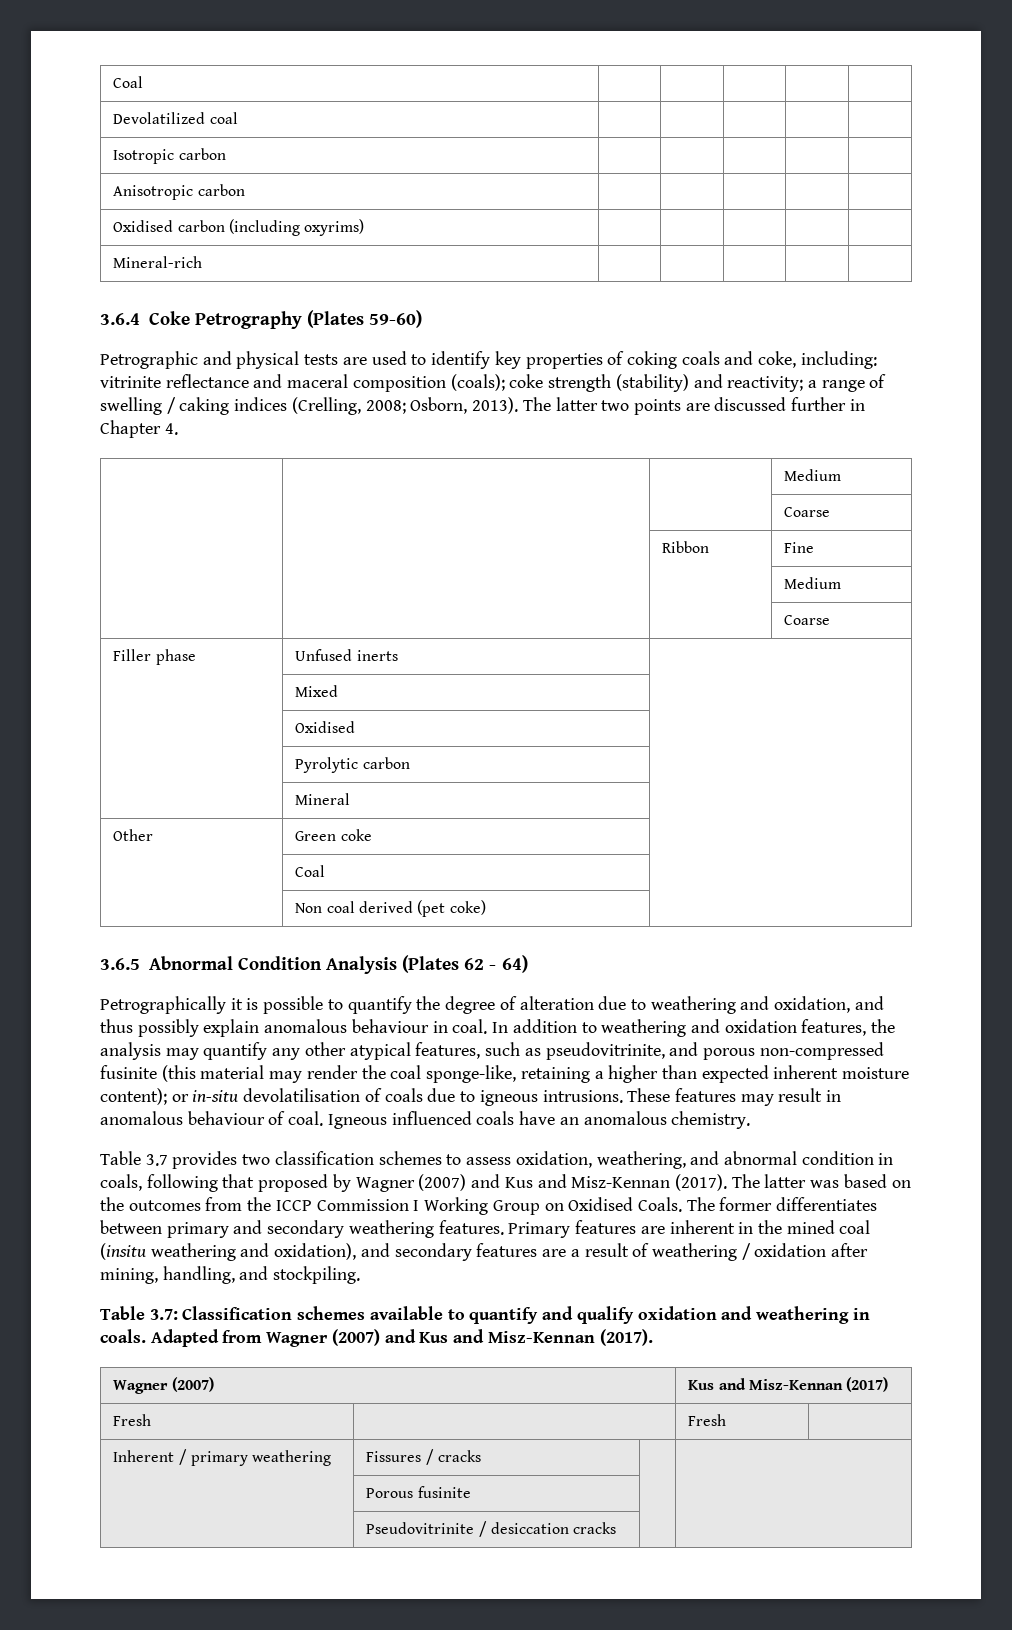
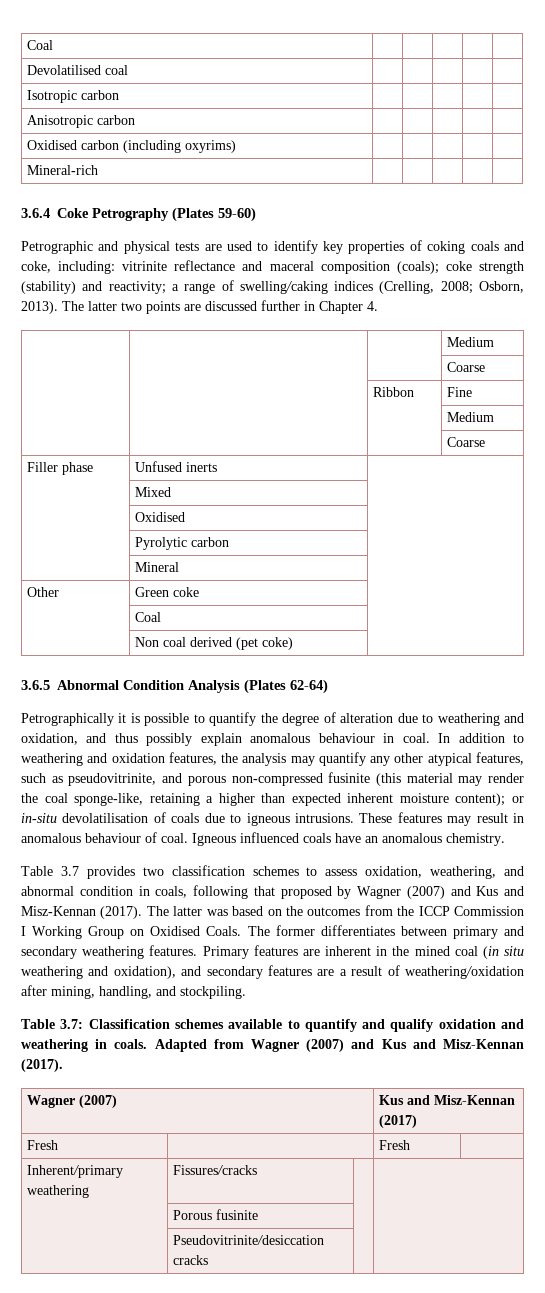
[113,112,206,124] Devolatilized -> [27,65,102,75] Devolatilised
[100,397,230,415] swelling / caking -> [239,281,328,294] swelling/caking
[464,955,528,973] 62 - 64) -> [290,679,328,694] 62-64)
[100,1243,146,1260] (insitu -> [482,946,525,959] (in situ
[651,1243,827,1261] weathering / oxidation -> [404,966,524,979] weathering/oxidation
[113,1449,332,1466] [366,1449,481,1465] Inherent / primary weathering | Fissures / cracks -> [27,1165,124,1178] [27,1185,90,1198] [173,1165,258,1175] Inherent/primary weathering | Fissures/cracks
[366,1521,569,1537] Pseudovitrinite / desiccation -> [173,1235,325,1245] Pseudovitrinite/desiccation

